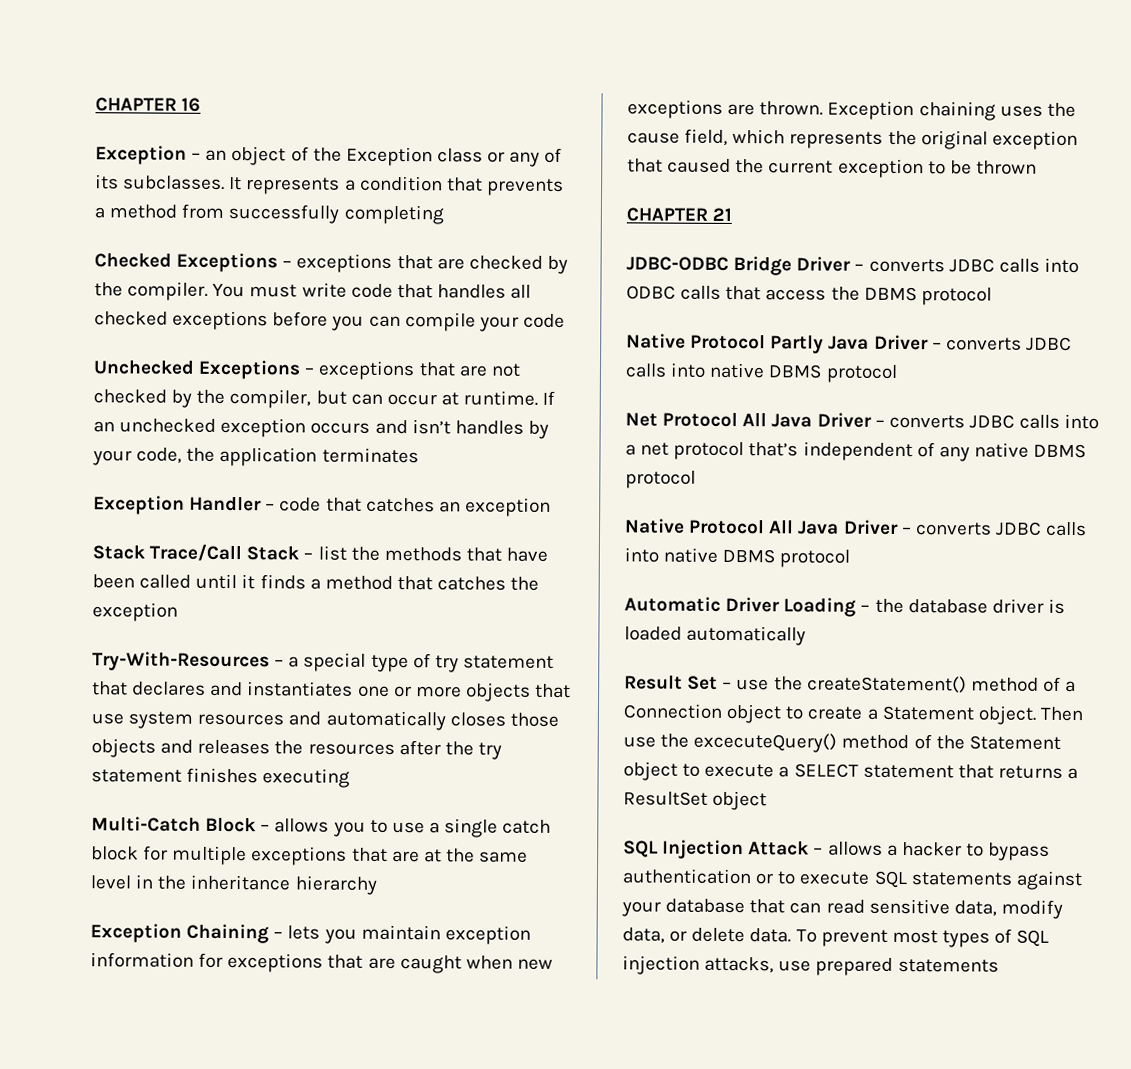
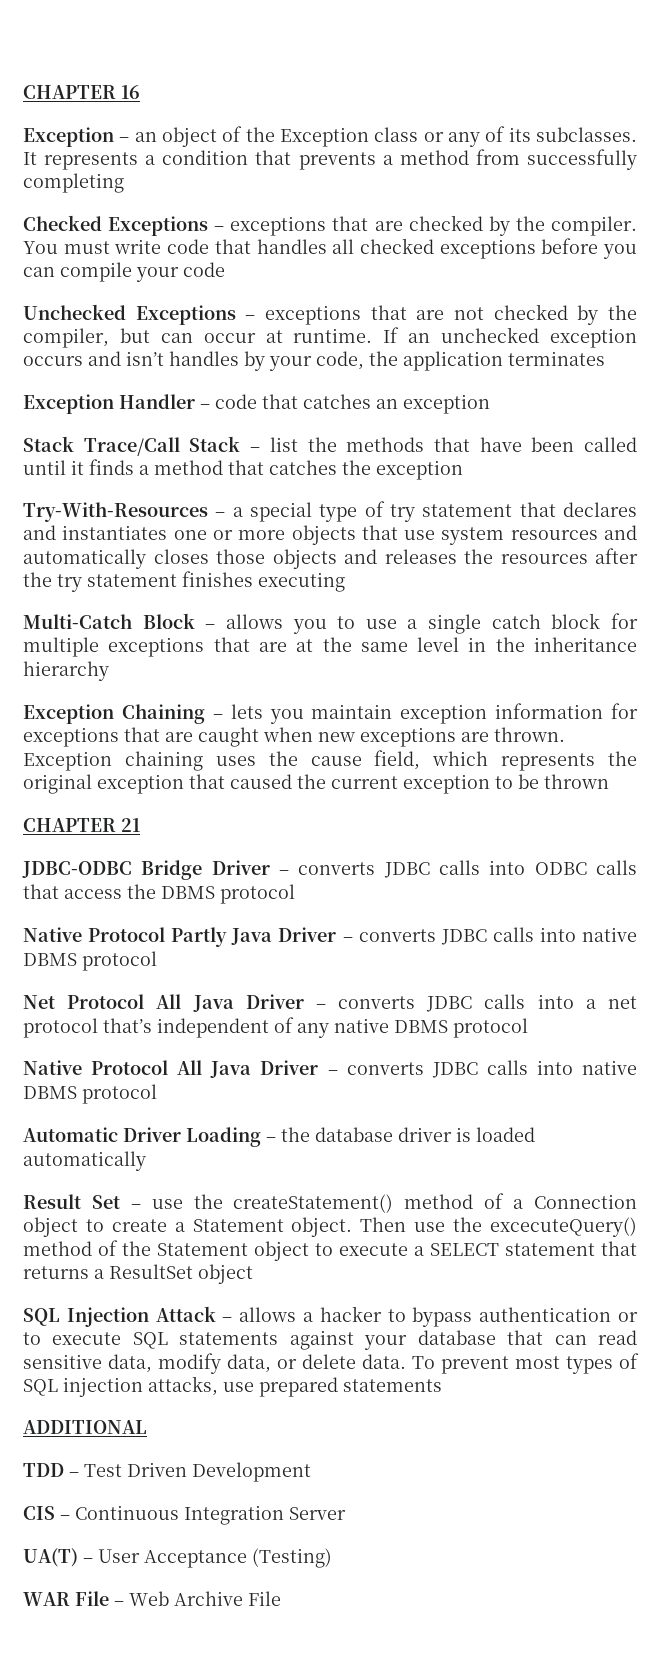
(999, 965) none -> [23,1420,147,1434] [23,1462,311,1482] [23,1505,346,1525] [23,1548,332,1568] [23,1591,281,1606] // ADDITIONAL // TDD – Test Driven Development // CIS – Continuous Integration Server // UA(T) – User Acceptance (Testing) // WAR File – Web Archive File

